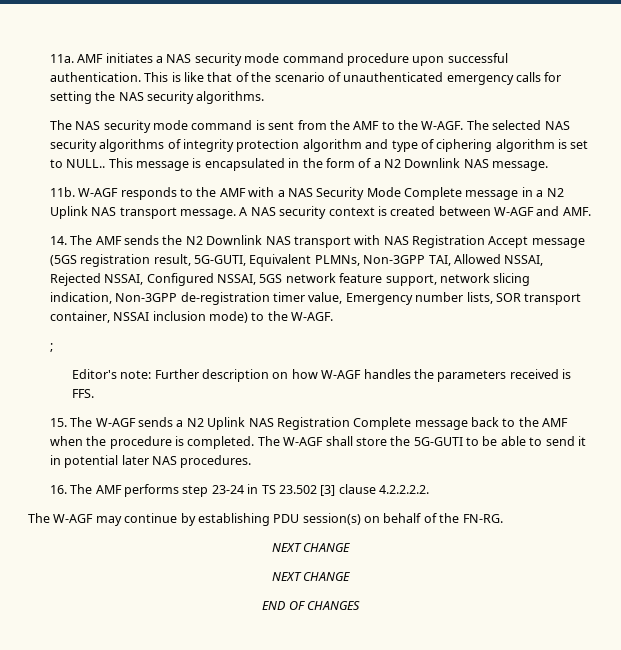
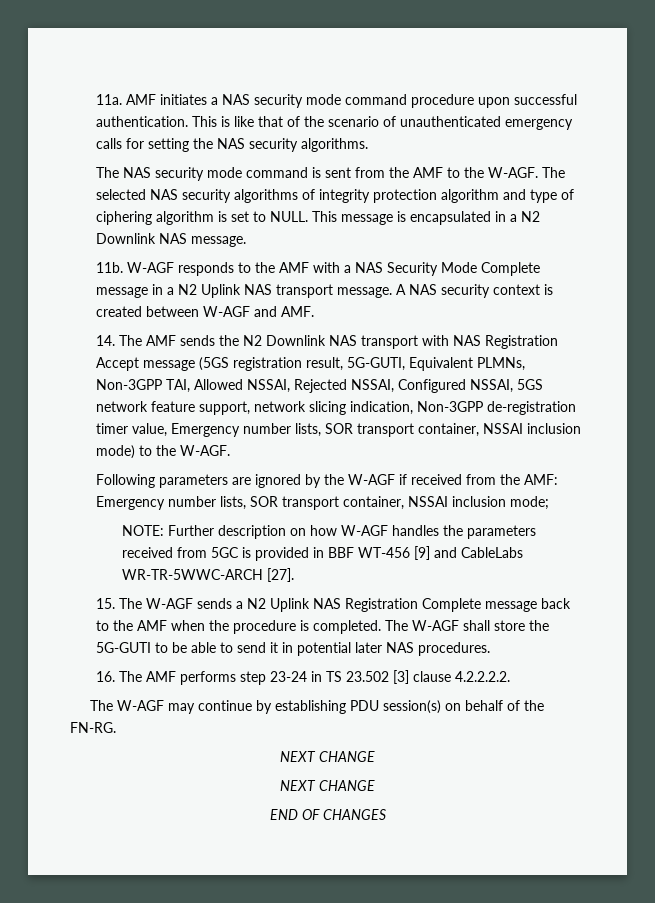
[66,159,106,168] NULL.. -> [270,211,309,222] NULL.
[302,158,372,168] the form of -> (507, 216) none
[49,343,53,352] [71,369,152,379] ; // Editor's note: -> [96,474,559,488] [96,496,550,510] [122,525,165,536] Following parameters are ignored by the W-AGF if received from the AMF: Emergency number lists, SOR transport container, NSSAI inclusion mode; // NOTE:
[562,369,572,379] [71,389,94,398] is FFS. -> [177,546,524,561] [122,568,295,582] from 5GC is provided in BBF WT-456 [9] and CableLabs WR-TR-5WWC-ARCH [27].

